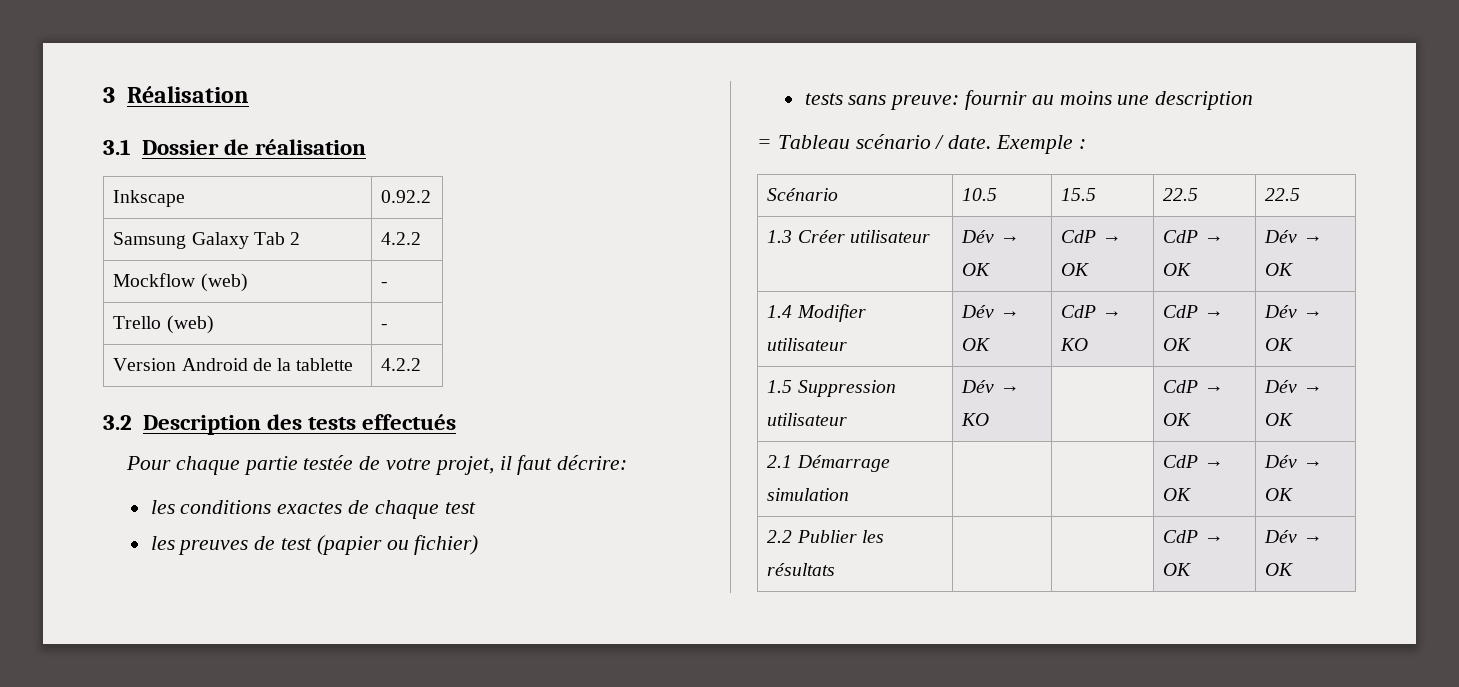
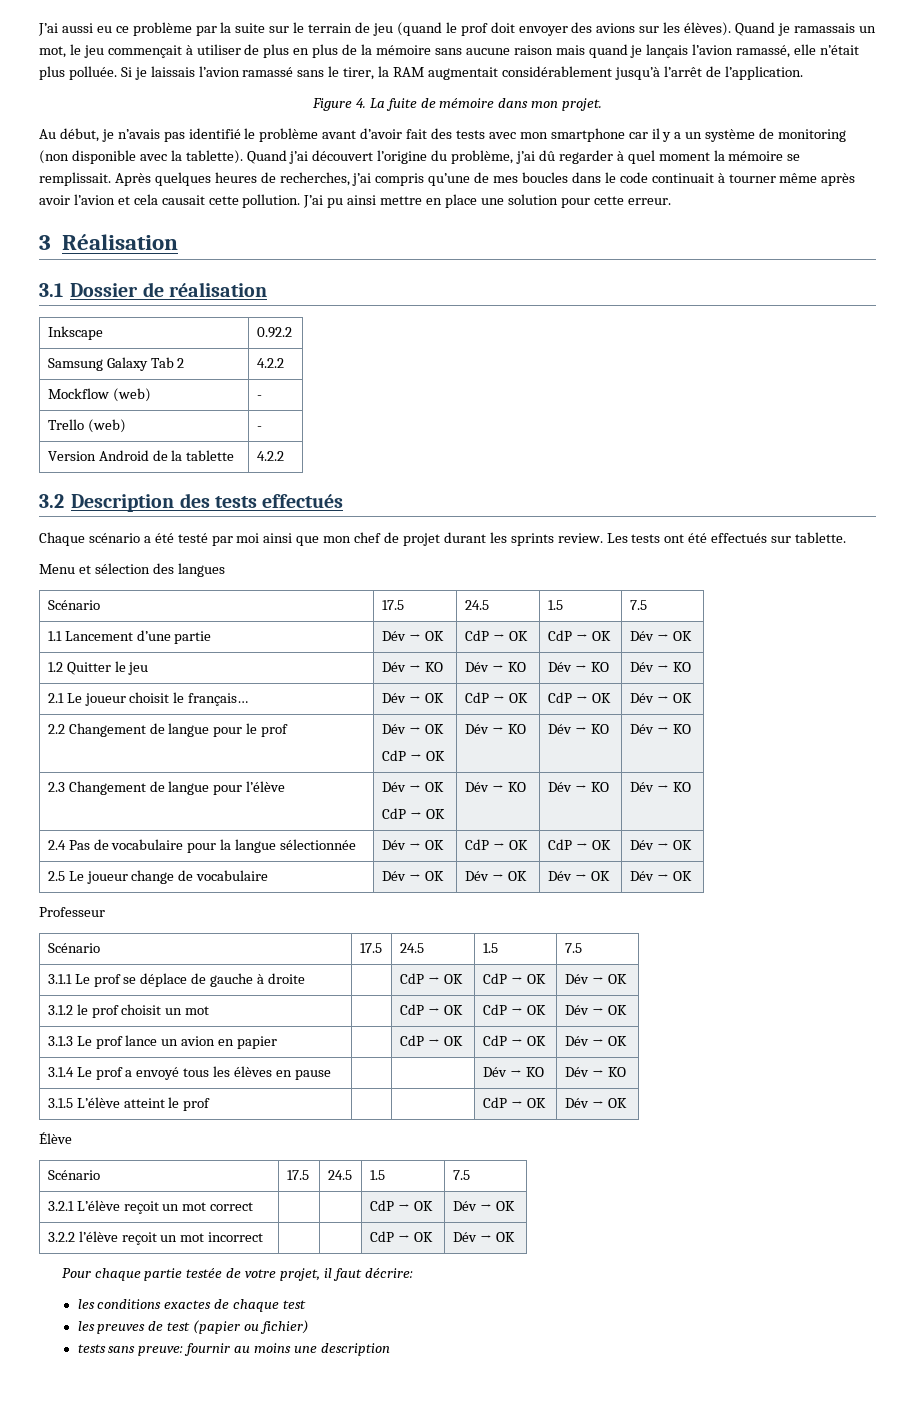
(103, 95) none -> [38,22,876,36] [39,44,860,58] [39,66,803,80] [311,98,603,111] [39,128,847,142] [39,150,801,164] [39,172,856,186] [39,194,671,208] J’ai aussi eu ce problème par la suite sur le terrain de jeu (quand le prof doit envoyer des avions sur les élèves). Quand je ramassais un mot, le jeu commençait à utiliser de plus en plus de la mémoire sans aucune raison mais quand je lançais l’avion ramassé, elle n’était plus polluée. Si je laissais l’avion ramassé sans le tirer, la RAM augmentait considérablement jusqu’à l’arrêt de l’application. // Figure 4. La fuite de mémoire dans mon projet. // Au début, je n’avais pas identifié le problème avant d’avoir fait des tests avec mon smartphone car il y a un système de monitoring (non disponible avec la tablette). Quand j’ai découvert l’origine du problème, j’ai dû regarder à quel moment la mémoire se remplissait. Après quelques heures de recherches, j’ai compris qu’une de mes boucles dans le code continuait à tourner même après avoir l’avion et cela causait cette pollution. J’ai pu ainsi mettre en place une solution pour cette erreur. //
(456, 422) none -> [39,532,847,546] [39,563,225,577] [47,600,100,610] [381,600,404,610] [464,600,489,610] [547,600,563,610] [629,600,647,610] [47,630,212,644] [381,631,444,641] [464,630,528,641] [547,630,611,641] [629,631,692,641] [47,661,149,675] [381,662,443,672] [464,662,526,672] [547,662,609,672] [629,662,691,672] [47,692,249,706] [381,693,444,703] [464,692,528,703] [547,692,611,703] [629,693,692,703] [47,723,289,737] [381,724,444,734] [381,750,445,761] [464,724,526,734] [547,724,609,734] [629,724,691,734] [47,781,286,795] [381,782,444,792] [381,808,445,819] [464,782,526,792] [547,782,609,792] [629,782,691,792] [47,839,357,853] [381,840,444,850] [464,839,528,850] [547,839,611,850] [629,840,692,850] [47,870,269,884] [381,871,444,881] [464,871,527,881] [547,871,610,881] [629,871,692,881] [39,907,105,917] [47,943,100,953] [359,943,382,953] [399,943,424,953] [482,943,498,953] [564,943,582,953] [47,973,306,987] [399,973,463,984] [482,973,546,984] [564,974,627,984] [47,1004,210,1018] [399,1004,463,1015] [482,1004,546,1015] [564,1005,627,1015] [47,1035,278,1049] [399,1035,463,1046] [482,1035,546,1046] [564,1036,627,1046] [47,1066,331,1080] [482,1067,544,1077] [564,1067,626,1077] [47,1097,211,1111] [482,1097,546,1108] [564,1098,627,1108] [39,1132,72,1144] [47,1170,100,1180] [286,1170,309,1180] [327,1170,352,1180] [369,1170,385,1180] [452,1170,470,1180] [47,1200,254,1214] [369,1200,433,1211] [452,1201,515,1211] [47,1231,264,1245] [369,1231,433,1242] [452,1232,515,1242] // Chaque scénario a été testé par moi ainsi que mon chef de projet durant les sprints review. Les tests ont été effectués sur tablette. // Menu et sélection des langues // Scénario | 17.5 | 24.5 | 1.5 | 7.5 // 1.1 Lancement d’une partie | Dév → OK | CdP → OK | CdP → OK | Dév → OK // 1.2 Quitter le jeu | Dév → KO | Dév → KO | Dév → KO | Dév → KO // 2.1 Le joueur choisit le français… | Dév → OK | CdP → OK | CdP → OK | Dév → OK // 2.2 Changement de langue pour le prof | Dév → OK // CdP → OK | Dév → KO | Dév → KO | Dév → KO // 2.3 Changement de langue pour l’élève | Dév → OK // CdP → OK | Dév → KO | Dév → KO | Dév → KO // 2.4 Pas de vocabulaire pour la langue sélectionnée | Dév → OK | CdP → OK | CdP → OK | Dév → OK // 2.5 Le joueur change de vocabulaire | Dév → OK | Dév → OK | Dév → OK | Dév → OK // Professeur // Scénario | 17.5 | 24.5 | 1.5 | 7.5 // 3.1.1 Le prof se déplace de gauche à droite | | CdP → OK | CdP → OK | Dév → OK // 3.1.2 le prof choisit un mot | | CdP → OK | CdP → OK | Dév → OK // 3.1.3 Le prof lance un avion en papier | | CdP → OK | CdP → OK | Dév → OK // 3.1.4 Le prof a envoyé tous les élèves en pause | | | Dév → KO | Dév → KO // 3.1.5 L’élève atteint le prof | | | CdP → OK | Dév → OK // Élève // Scénario | 17.5 | 24.5 | 1.5 | 7.5 // 3.2.1 L’élève reçoit un mot correct | | | CdP → OK | Dév → OK // 3.2.2 l’élève reçoit un mot incorrect | | | CdP → OK | Dév → OK
[757,134,1086,154] [767,188,839,201] [962,188,998,201] [1061,188,1097,201] [1163,188,1199,201] [1265,188,1301,201] [767,230,930,243] [961,230,1020,243] [962,263,991,276] [1061,230,1122,243] [1061,263,1090,276] [1163,230,1224,243] [1163,263,1192,276] [1264,230,1323,243] [1265,263,1294,276] [767,304,866,322] [767,338,848,351] [961,305,1020,318] [962,338,991,351] [1061,305,1122,318] [1060,338,1089,351] [1163,305,1224,318] [1163,338,1192,351] [1264,305,1323,318] [1265,338,1294,351] [767,380,896,397] [767,413,848,426] [961,380,1020,393] [961,413,990,426] [1163,380,1224,393] [1163,413,1192,426] [1264,380,1323,393] [1265,413,1294,426] [767,455,890,472] [767,488,850,501] [1163,455,1224,468] [1163,488,1192,501] [1264,455,1323,468] [1265,488,1294,501] [767,530,884,543] [767,563,836,576] [1163,530,1224,543] [1163,563,1192,576] [1264,530,1323,543] [1265,563,1294,576] // = Tableau scénario / date. Exemple : // Scénario | 10.5 | 15.5 | 22.5 | 22.5 // 1.3 Créer utilisateur | Dév → OK | CdP → OK | CdP → OK | Dév → OK // 1.4 Modifier utilisateur | Dév → OK | CdP → KO | CdP → OK | Dév → OK // 1.5 Suppression utilisateur | Dév → KO | | CdP → OK | Dév → OK // 2.1 Démarrage simulation | | | CdP → OK | Dév → OK // 2.2 Publier les résultats | | | CdP → OK | Dév → OK -> (390, 1349) none

